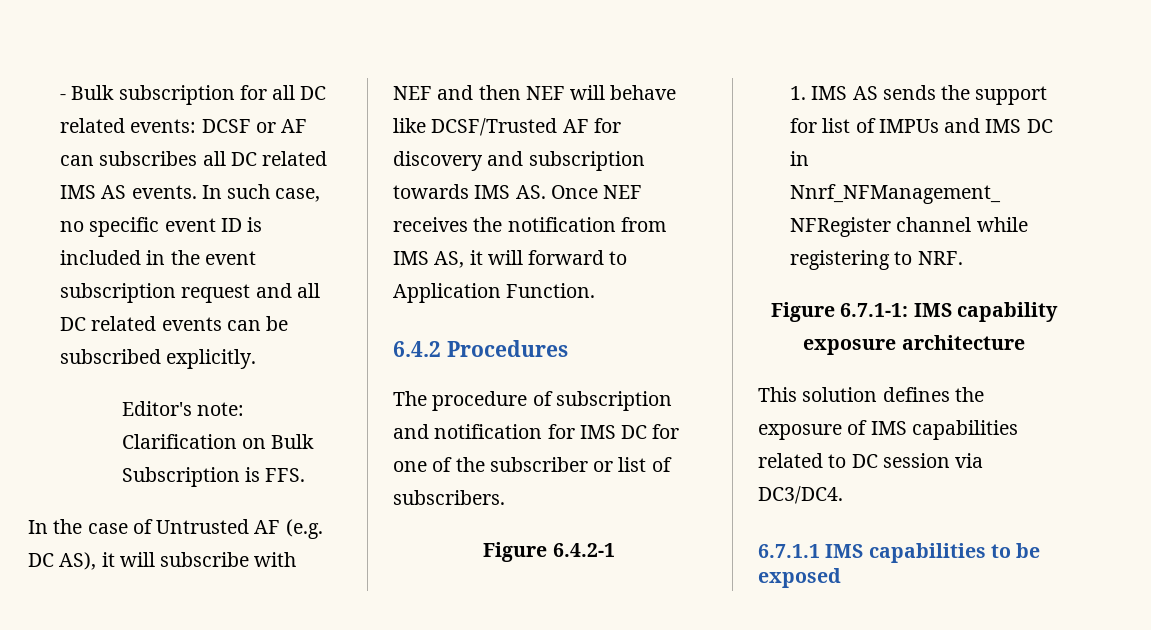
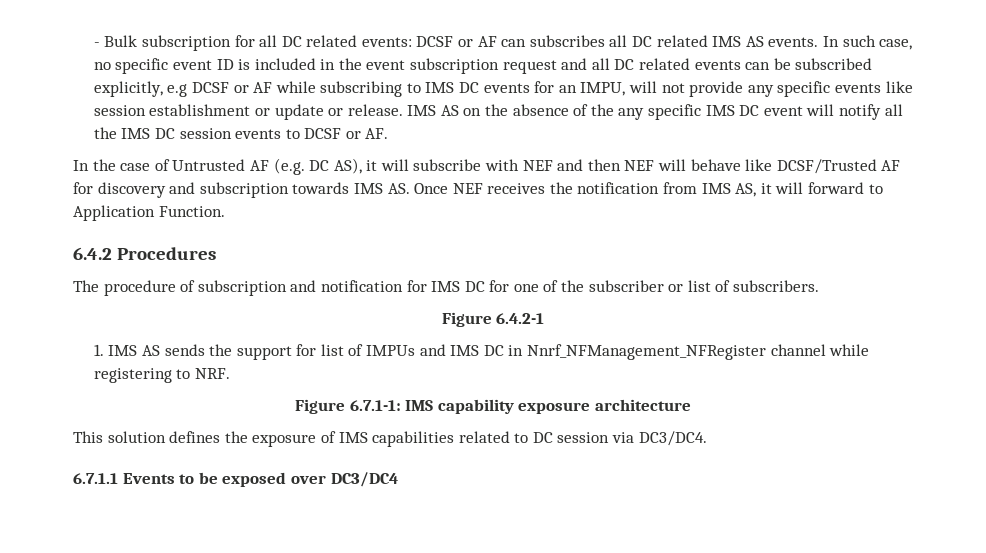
[166,349,257,369] [121,401,244,416] [121,434,315,449] [121,467,306,487] explicitly. // Editor's note: Clarification on Bulk Subscription is FFS. -> [93,81,913,97] [93,104,903,120] [93,127,389,139] explicitly, e.g DCSF or AF while subscribing to IMS DC events for an IMPU, will not provide any specific events like session establishment or update or release. IMS AS on the absence of the any specific IMS DC event will notify all the IMS DC session events to DCSF or AF.
[825,543,986,563] IMS capabilities -> [122,473,175,484] Events
(841, 578) none -> [290,472,398,487] over DC3/DC4

